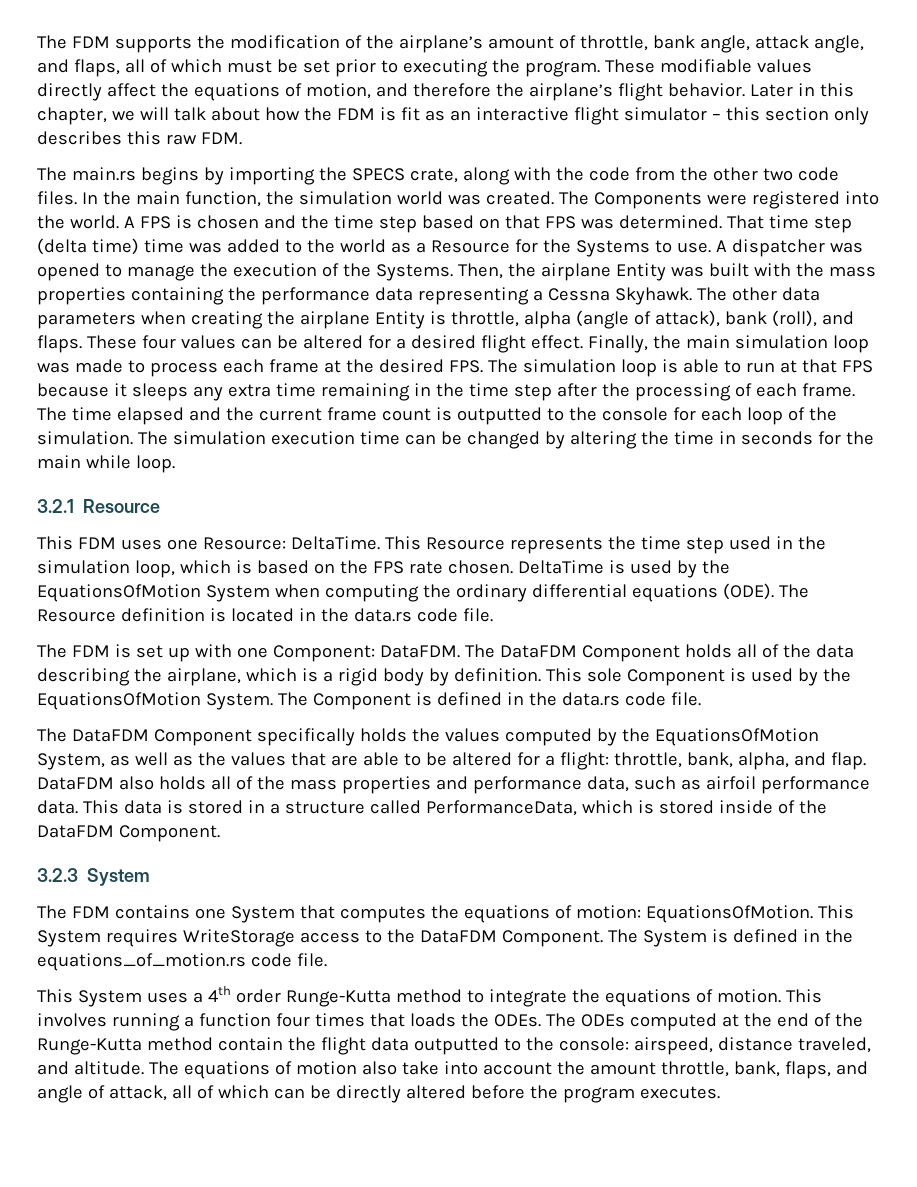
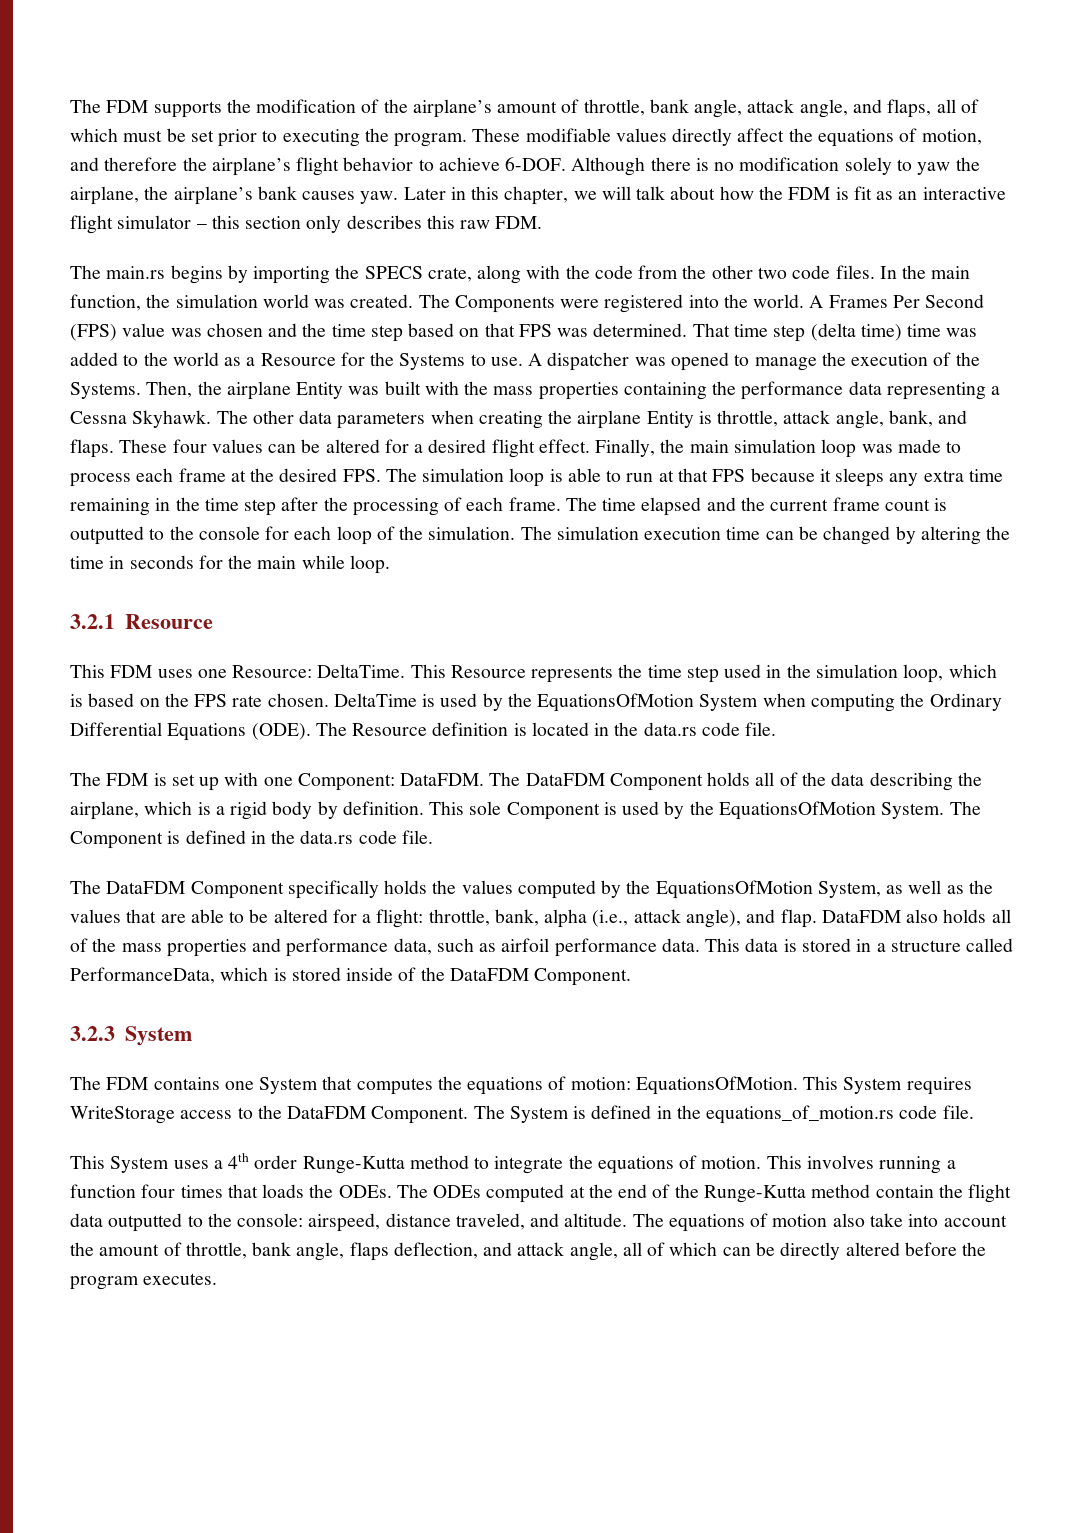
[667,83,745,97] behavior. -> [343,157,980,176] [70,186,399,205] behavior to achieve 6-DOF. Although there is no modification solely to yaw the airplane, the airplane’s bank causes yaw.
[139,215,192,229] FPS is -> [828,294,985,308] [70,323,202,341] Frames Per Second (FPS) value was
[523,310,817,329] alpha (angle of attack), bank (roll), -> [783,410,933,429] attack angle, bank,
[455,584,718,602] ordinary differential equations -> [929,693,1002,711] [70,722,247,741] Ordinary Differential Equations
[737,752,789,770] alpha, -> [544,909,741,928] alpha (i.e., attack angle),
[660,1061,868,1079] [37,1085,167,1103] throttle, bank, flaps, and angle of attack, -> [163,1242,618,1261] of throttle, bank angle, flaps deflection, and attack angle,

